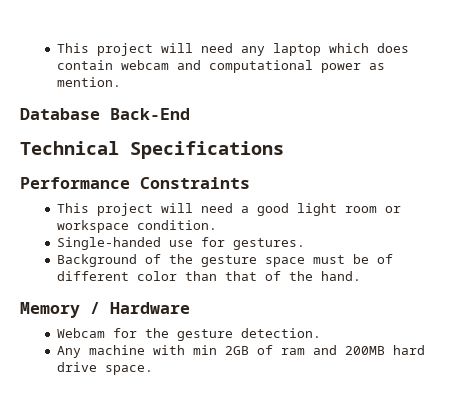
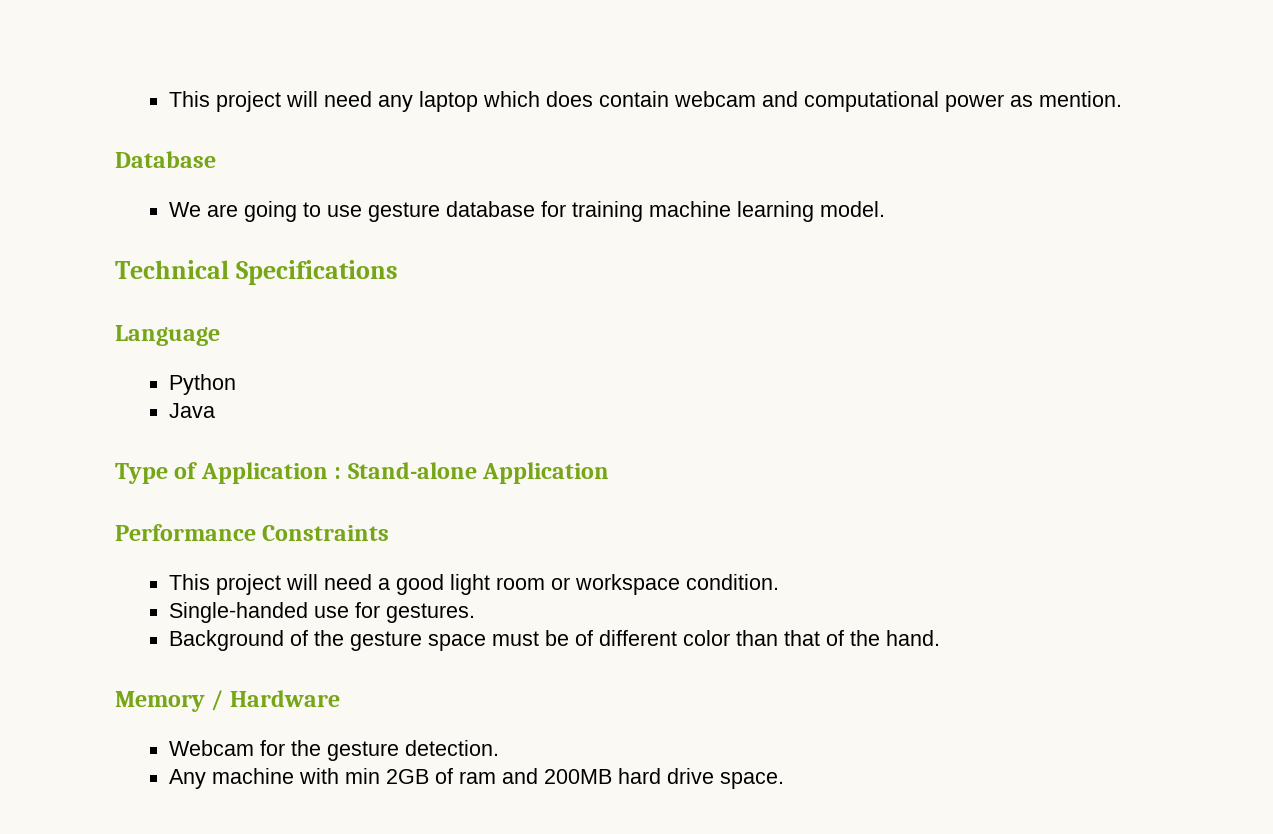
[110,108,190,120] [20,141,284,159] Back-End // Technical Specifications -> [169,201,886,222] [115,260,398,285] [115,325,220,346] [169,374,237,395] [169,403,216,418] [115,462,610,484] // We are going to use gesture database for training machine learning model. // Technical Specifications // Language // Python // Java // Type of Application : Stand-alone Application

